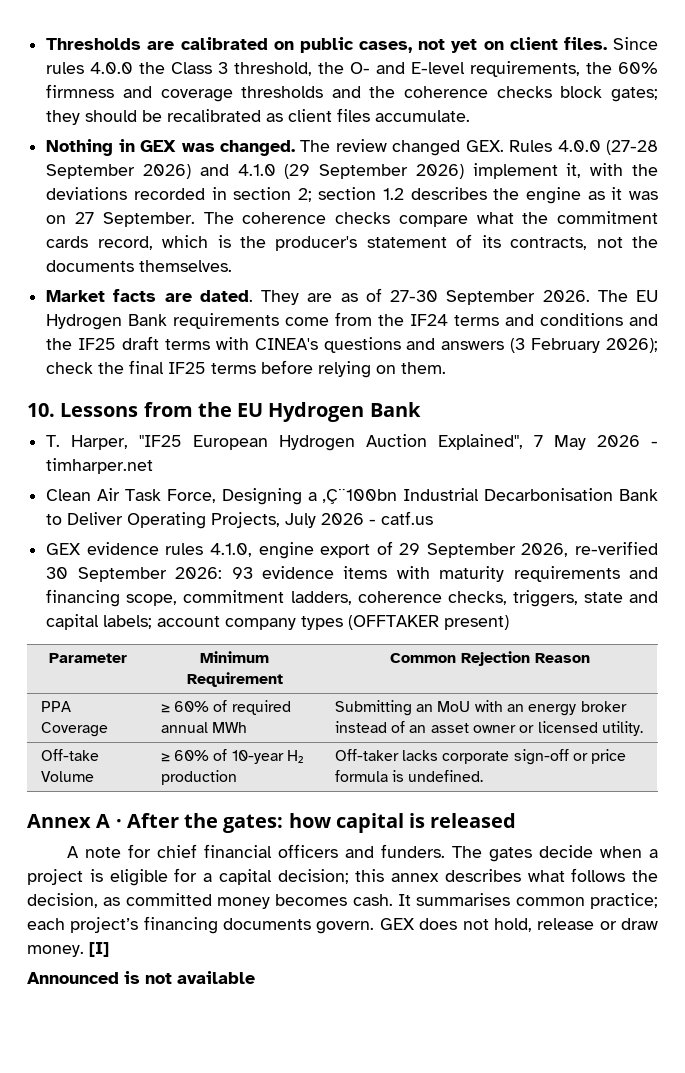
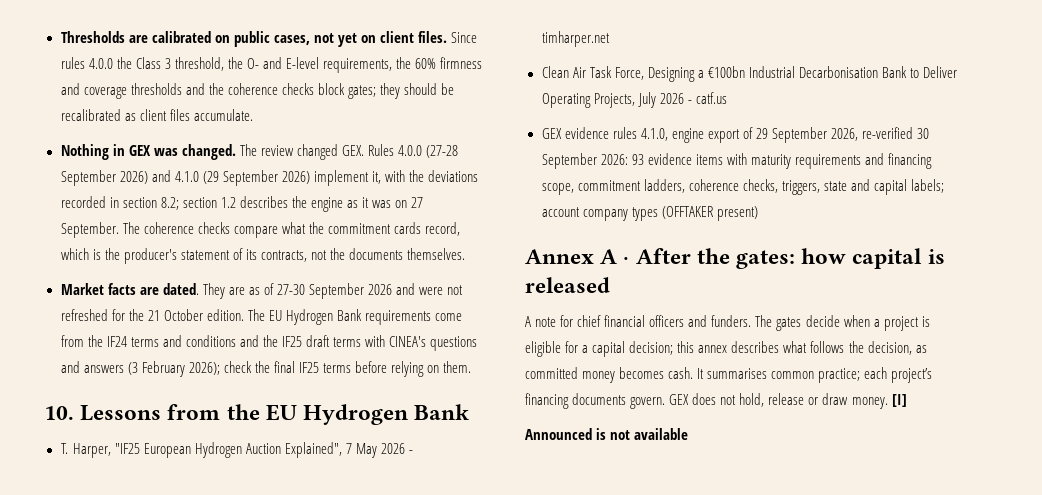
[297,188,312,202] 2; -> [160,197,179,210] 8.2;
[542,290,590,302] 2026. -> [368,283,464,295] [60,309,244,321] 2026 and were not refreshed for the 21 October edition.
[322,488,398,504] ‚Ç¨100bn -> [707,66,745,78] €100bn
[48,653,127,663] [200,651,269,663] [186,672,283,687] [389,651,590,666] [40,701,71,712] [40,722,108,737] [160,700,291,715] [160,722,248,733] [334,700,627,716] [334,721,643,736] [40,749,99,761] [40,771,94,782] [160,749,305,764] [160,770,237,785] [334,749,627,765] [334,770,484,782] // Parameter | Minimum Requirement | Common Rejection Reason // PPA Coverage | ≥ 60% of required annual MWh | Submitting an MoU with an energy broker instead of an asset owner or licensed utility. // Off-take Volume | ≥ 60% of 10-year H₂ production | Off-taker lacks corporate sign-off or price formula is undefined. -> (758, 213) none

